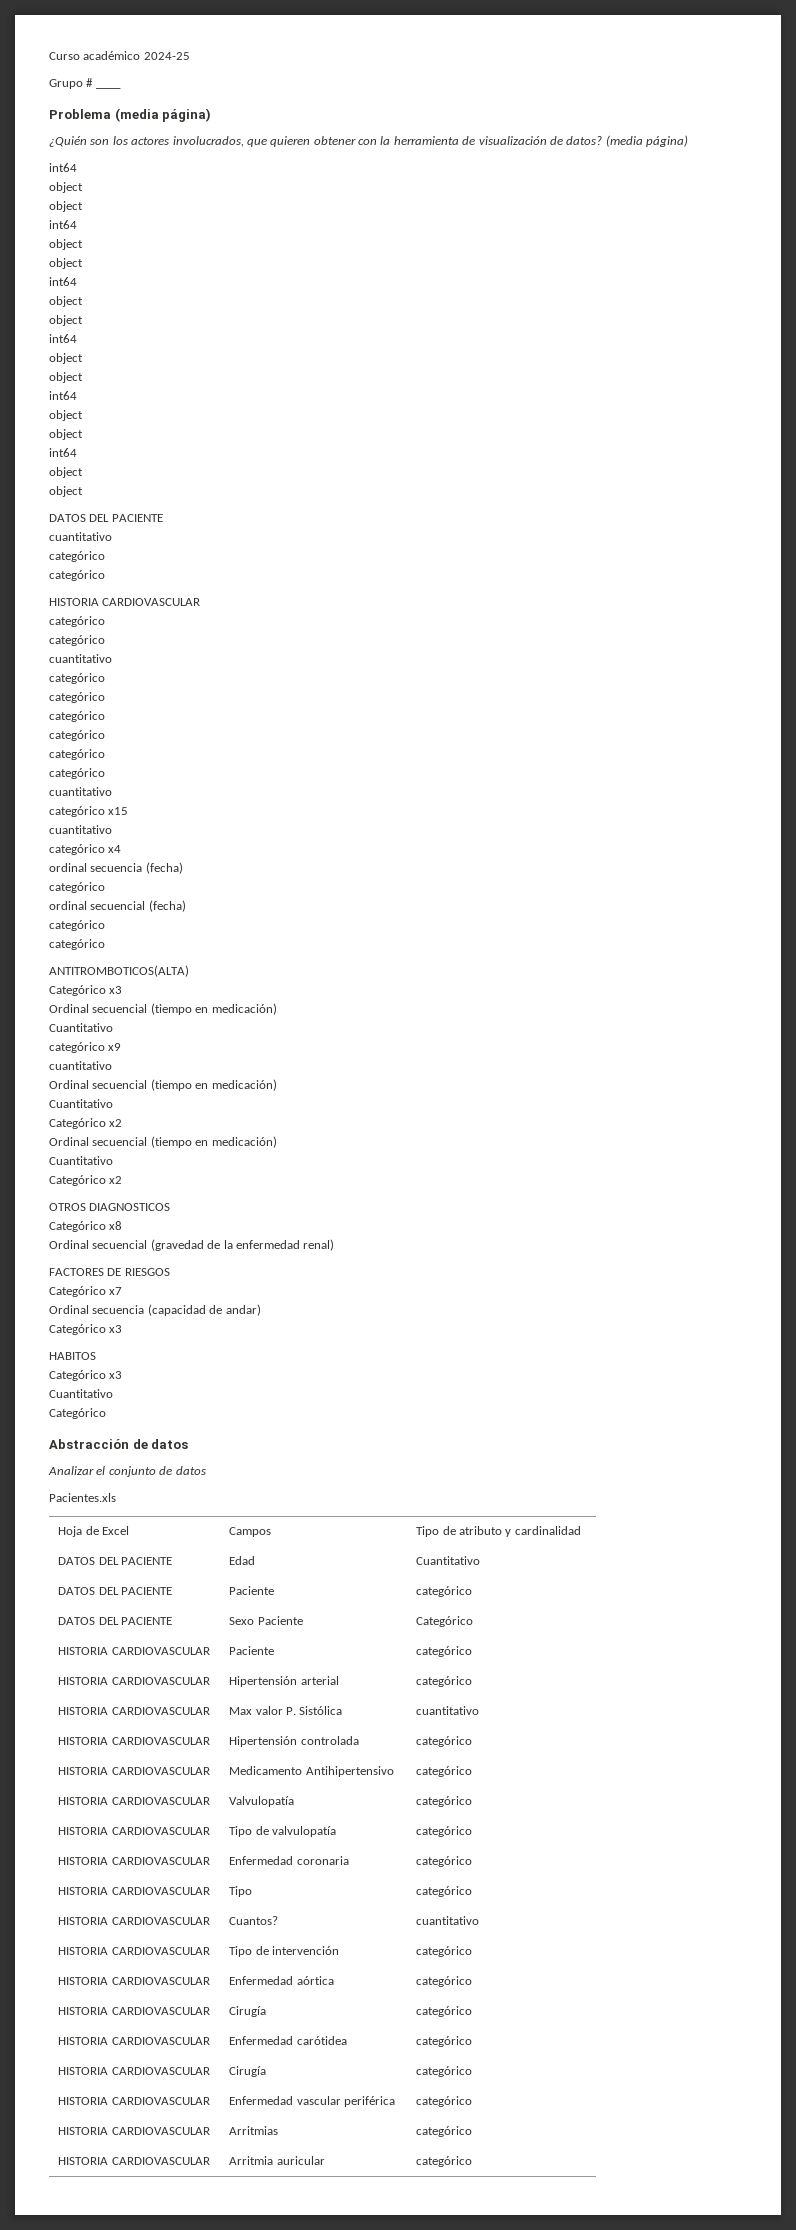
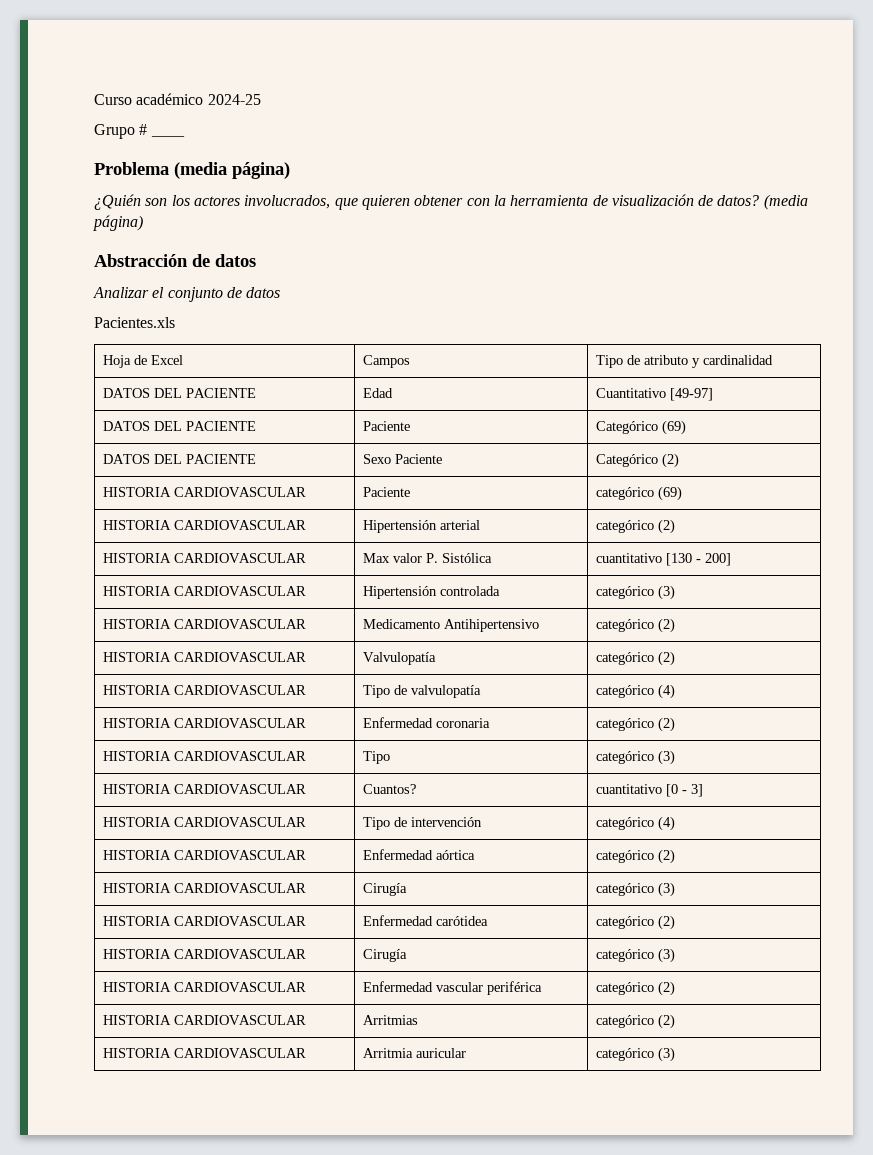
[49,163,77,172] [49,182,83,193] [49,201,83,212] [49,220,77,229] [49,239,83,250] [49,258,83,269] [49,277,77,286] [49,296,83,307] [49,315,83,326] [49,334,77,343] [49,353,83,364] [49,372,83,383] [49,391,77,400] [49,410,83,421] [49,429,83,440] [49,448,77,457] [49,467,83,478] [49,486,83,497] [49,514,163,522] [49,532,112,541] [49,551,105,562] [49,570,105,581] [49,598,201,606] [49,616,105,627] [49,635,105,646] [49,654,112,663] [49,673,105,684] [49,692,105,703] [49,711,105,722] [49,730,105,741] [49,749,105,760] [49,768,105,779] [49,787,112,796] [49,806,129,817] [49,825,112,834] [49,844,122,855] [49,862,183,874] [49,882,105,893] [49,900,186,912] [49,920,105,931] [49,939,105,950] [49,965,189,977] [49,985,123,996] [49,1003,277,1015] [49,1023,113,1032] [49,1042,122,1053] [49,1061,112,1070] [49,1079,277,1091] [49,1099,113,1108] [49,1118,123,1129] [49,1136,277,1148] [49,1156,113,1165] [49,1175,123,1186] [49,1203,171,1211] [49,1221,123,1232] [49,1239,335,1251] [49,1268,170,1276] [49,1286,123,1297] [49,1304,261,1316] [49,1324,123,1335] [49,1352,96,1360] [49,1370,123,1381] [49,1389,113,1398] [49,1408,106,1419] // int64 // object // object // int64 // object // object // int64 // object // object // int64 // object // object // int64 // object // object // int64 // object // object // DATOS DEL PACIENTE // cuantitativo // categórico // categórico // HISTORIA CARDIOVASCULAR // categórico // categórico // cuantitativo // categórico // categórico // categórico // categórico // categórico // categórico // cuantitativo // categórico x15 // cuantitativo // categórico x4 // ordinal secuencia (fecha) // categórico // ordinal secuencial (fecha) // categórico // categórico // ANTITROMBOTICOS(ALTA) // Categórico x3 // Ordinal secuencial (tiempo en medicación) // Cuantitativo // categórico x9 // cuantitativo // Ordinal secuencial (tiempo en medicación) // Cuantitativo // Categórico x2 // Ordinal secuencial (tiempo en medicación) // Cuantitativo // Categórico x2 // OTROS DIAGNOSTICOS // Categórico x8 // Ordinal secuencial (gravedad de la enfermedad renal) // FACTORES DE RIESGOS // Categórico x7 // Ordinal secuencia (capacidad de andar) // Categórico x3 // HABITOS // Categórico x3 // Cuantitativo // Categórico -> (143, 223) none
(481, 1560) none -> [670,388,714,401] [49-97]
[416,1586,473,1597] categórico -> [596,420,687,435] Categórico (69)
(474, 1621) none -> [662,453,680,468] (2)
(473, 1651) none -> [658,486,683,501] (69)
(473, 1681) none -> [658,519,676,534] (2)
(480, 1710) none -> [666,553,732,566] [130 - 200]
(473, 1741) none -> [658,585,676,600] (3)
(473, 1771) none -> [658,618,676,633] (2)
(473, 1801) none -> [658,651,676,666] (2)
(473, 1831) none -> [658,684,676,699] (4)
(473, 1861) none -> [658,717,676,732] (2)
(473, 1891) none -> [658,750,676,765] (3)
(480, 1920) none -> [666,784,704,797] [0 - 3]
(473, 1951) none -> [658,816,676,831] (4)
[58,2007,210,2015] [229,2006,267,2017] [416,2006,473,2017] // HISTORIA CARDIOVASCULAR | Cirugía | categórico -> [658,849,676,864] [103,883,307,893] [363,883,408,896] [596,882,676,897] (2) // HISTORIA CARDIOVASCULAR | Cirugía | categórico (3)
[58,2067,210,2075] [229,2066,267,2077] [416,2066,473,2077] // HISTORIA CARDIOVASCULAR | Cirugía | categórico -> [658,915,676,930] [103,949,307,959] [363,949,408,962] [596,948,676,963] (2) // HISTORIA CARDIOVASCULAR | Cirugía | categórico (3)
(473, 2101) none -> [658,981,676,996] (2)
(473, 2131) none -> [658,1014,676,1029] (2)
(473, 2161) none -> [658,1047,676,1062] (3)

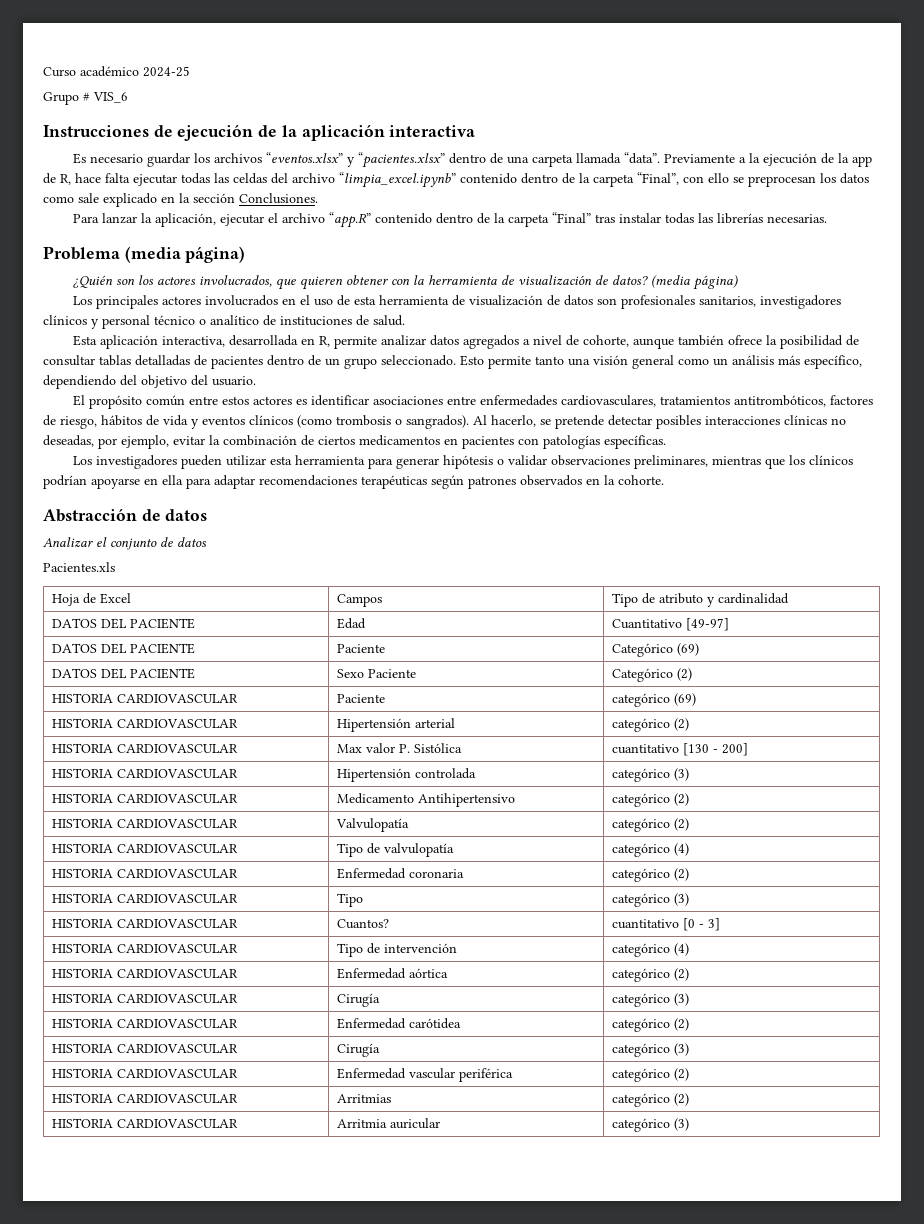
[150,135,185,137] ____ -> [93,92,128,103] [43,124,476,141] [72,152,872,168] [43,172,869,188] [43,193,318,207] [72,212,827,228] VIS_6 // Instrucciones de ejecución de la aplicación interactiva // Es necesario guardar los archivos “eventos.xlsx” y “pacientes.xlsx” dentro de una carpeta llamada “data”. Previamente a la ejecución de la app de R, hace falta ejecutar todas las celdas del archivo “limpia_excel.ipynb” contenido dentro de la carpeta “Final”, con ello se preprocesan los datos como sale explicado en la sección Conclusiones. // Para lanzar la aplicación, ejecutar el archivo “app.R” contenido dentro de la carpeta “Final” tras instalar todas las librerías necesarias.
(143, 223) none -> [72,295,841,309] [43,315,405,329] [72,335,859,349] [43,355,862,369] [43,375,256,389] [72,395,873,409] [43,415,846,429] [43,435,666,449] [72,455,853,469] [43,475,664,489] // Los principales actores involucrados en el uso de esta herramienta de visualización de datos son profesionales sanitarios, investigadores clínicos y personal técnico o analítico de instituciones de salud. // Esta aplicación interactiva, desarrollada en R, permite analizar datos agregados a nivel de cohorte, aunque también ofrece la posibilidad de consultar tablas detalladas de pacientes dentro de un grupo seleccionado. Esto permite tanto una visión general como un análisis más específico, dependiendo del objetivo del usuario. // El propósito común entre estos actores es identificar asociaciones entre enfermedades cardiovasculares, tratamientos antitrombóticos, factores de riesgo, hábitos de vida y eventos clínicos (como trombosis o sangrados). Al hacerlo, se pretende detectar posibles interacciones clínicas no deseadas, por ejemplo, evitar la combinación de ciertos medicamentos en pacientes con patologías específicas. // Los investigadores pueden utilizar esta herramienta para generar hipótesis o validar observaciones preliminares, mientras que los clínicos podrían apoyarse en ella para adaptar recomendaciones terapéuticas según patrones observados en la cohorte.

